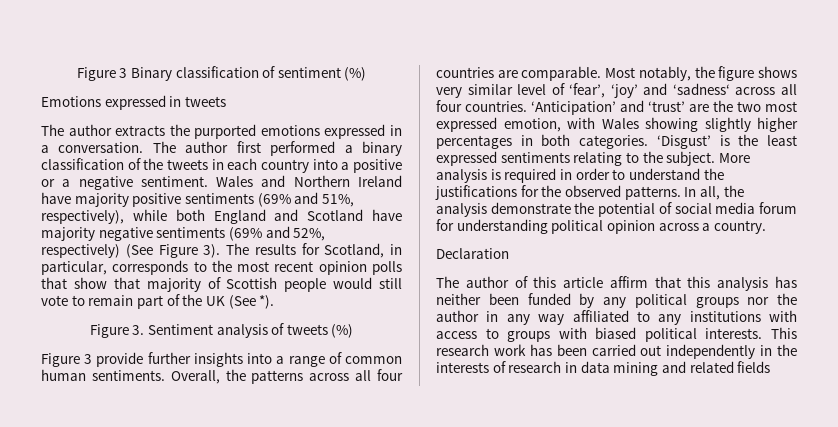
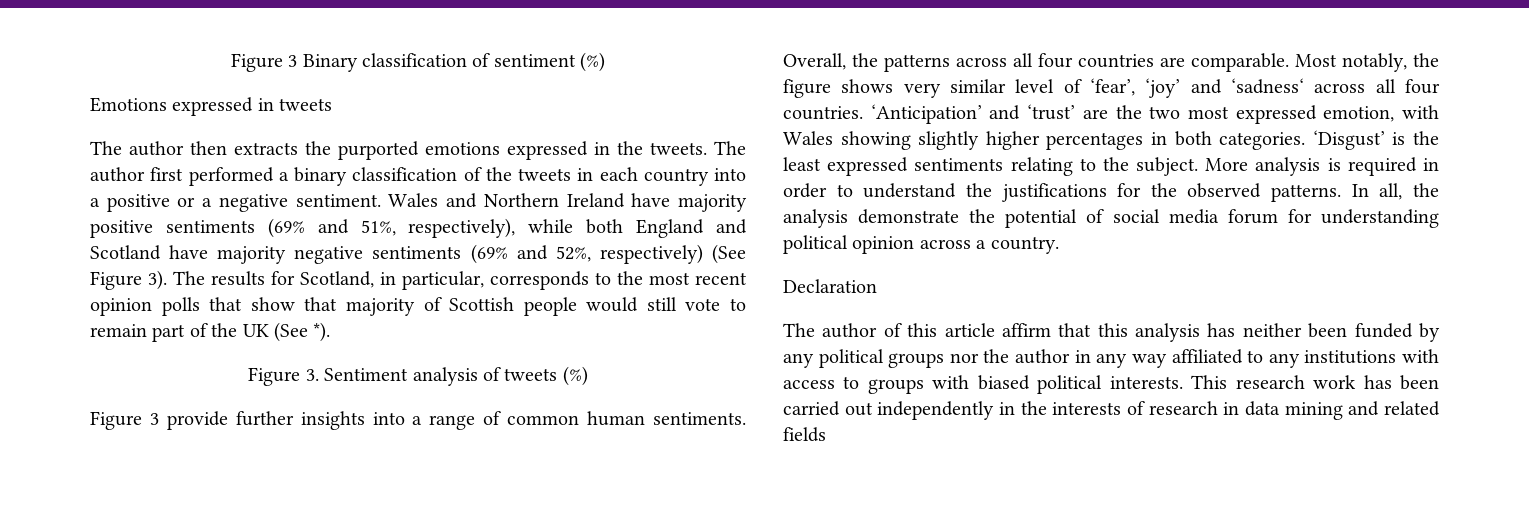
(112, 130) none -> [190,141,227,155] then
[41,142,144,153] a conversation. -> [617,141,707,155] the tweets.

